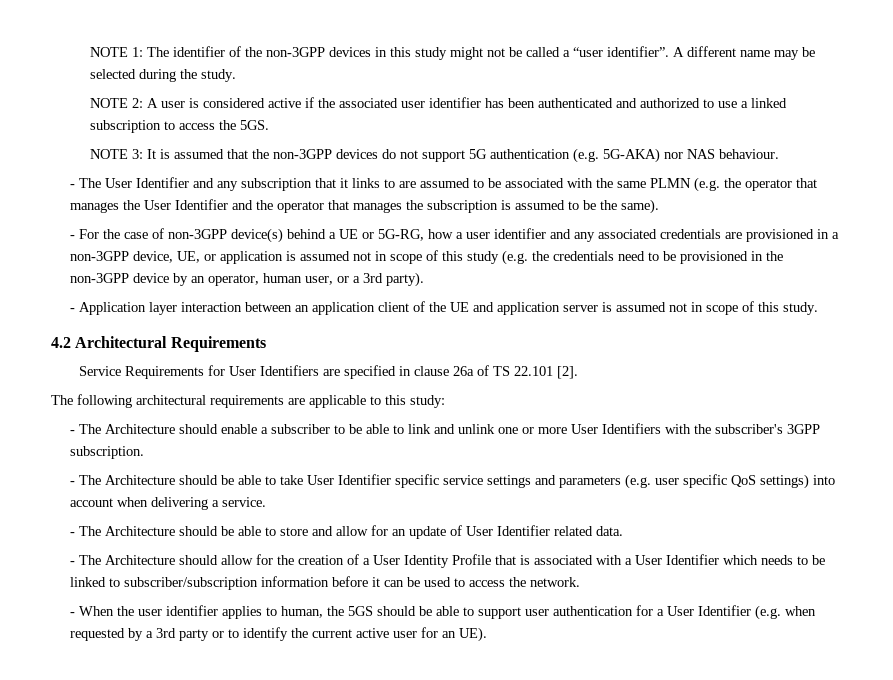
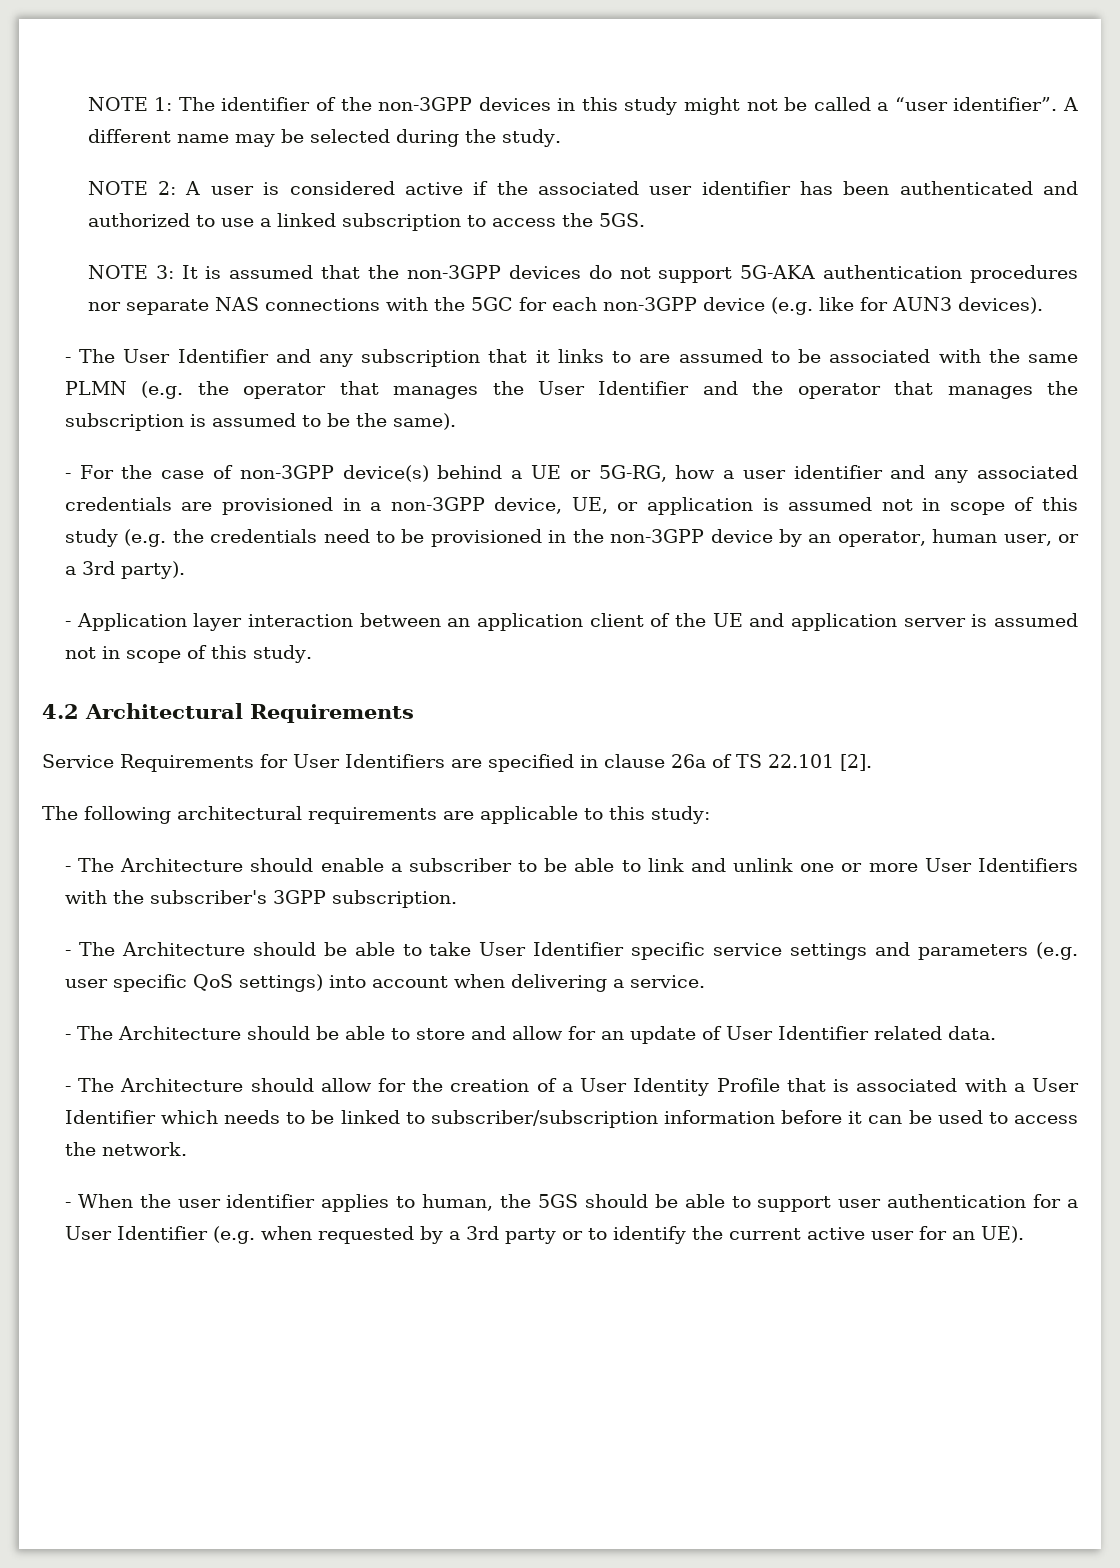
[468,148,779,163] 5G authentication (e.g. 5G-AKA) nor NAS behaviour. -> [740,265,1078,283] [87,297,1043,315] 5G-AKA authentication procedures nor separate NAS connections with the 5GC for each non-3GPP device (e.g. like for AUN3 devices).

